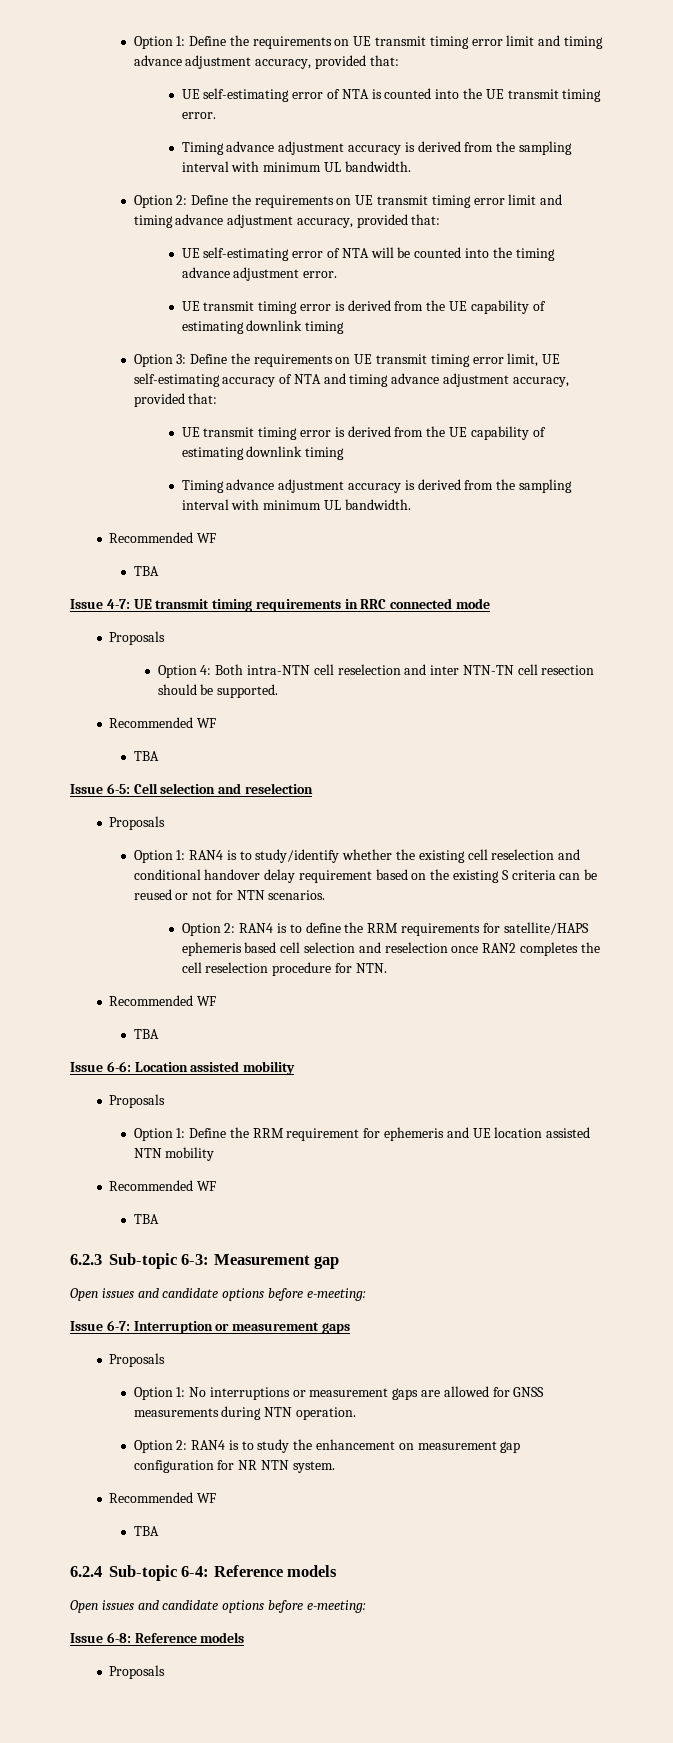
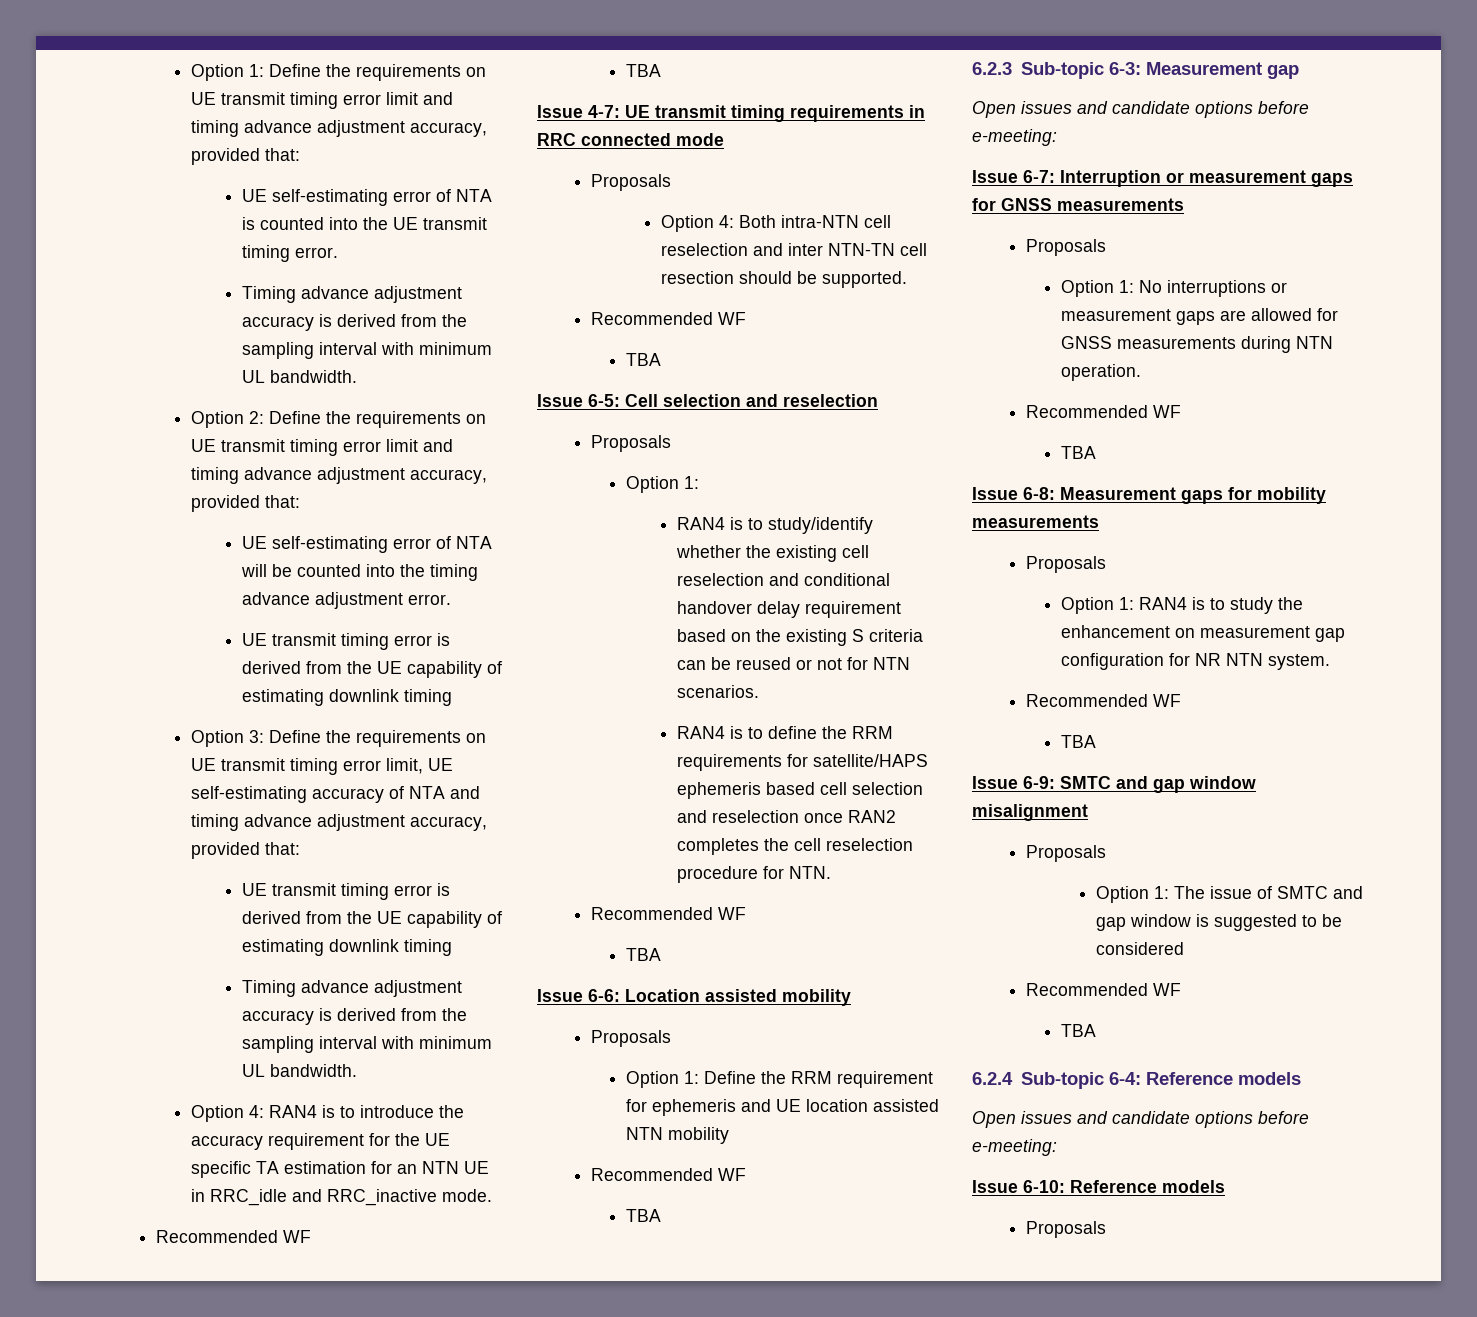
(411, 504) none -> [190,1105,464,1122] [190,1133,450,1150] [190,1161,489,1178] [190,1189,492,1206] // Option 4: RAN4 is to introduce the accuracy requirement for the UE specific TA estimation for an NTN UE in RRC_idle and RRC_inactive mode.
(186, 855) none -> (699, 482) //
[181,923,236,936] Option 2: -> (760, 691) none
(350, 1328) none -> [972,198,1184,211] for GNSS measurements
[133,1440,188,1453] // Option 2: -> [1026,405,1182,418] [1060,446,1096,459] [972,487,1326,504] [972,515,1099,528] [1026,556,1107,573] [1060,597,1134,614] // Recommended WF // TBA // Issue 6-8: Measurement gaps for mobility measurements // Proposals // Option 1:
(159, 1531) none -> [972,776,1256,793] [972,804,1088,821] [1026,845,1107,862] [1095,886,1363,903] [1095,914,1342,931] [1095,942,1184,955] [1026,983,1182,996] [1060,1024,1096,1037] // Issue 6-9: SMTC and gap window misalignment // Proposals // Option 1: The issue of SMTC and gap window is suggested to be considered // Recommended WF // TBA
[106,1632,131,1643] 6-8: -> [1023,1180,1065,1193] 6-10:

